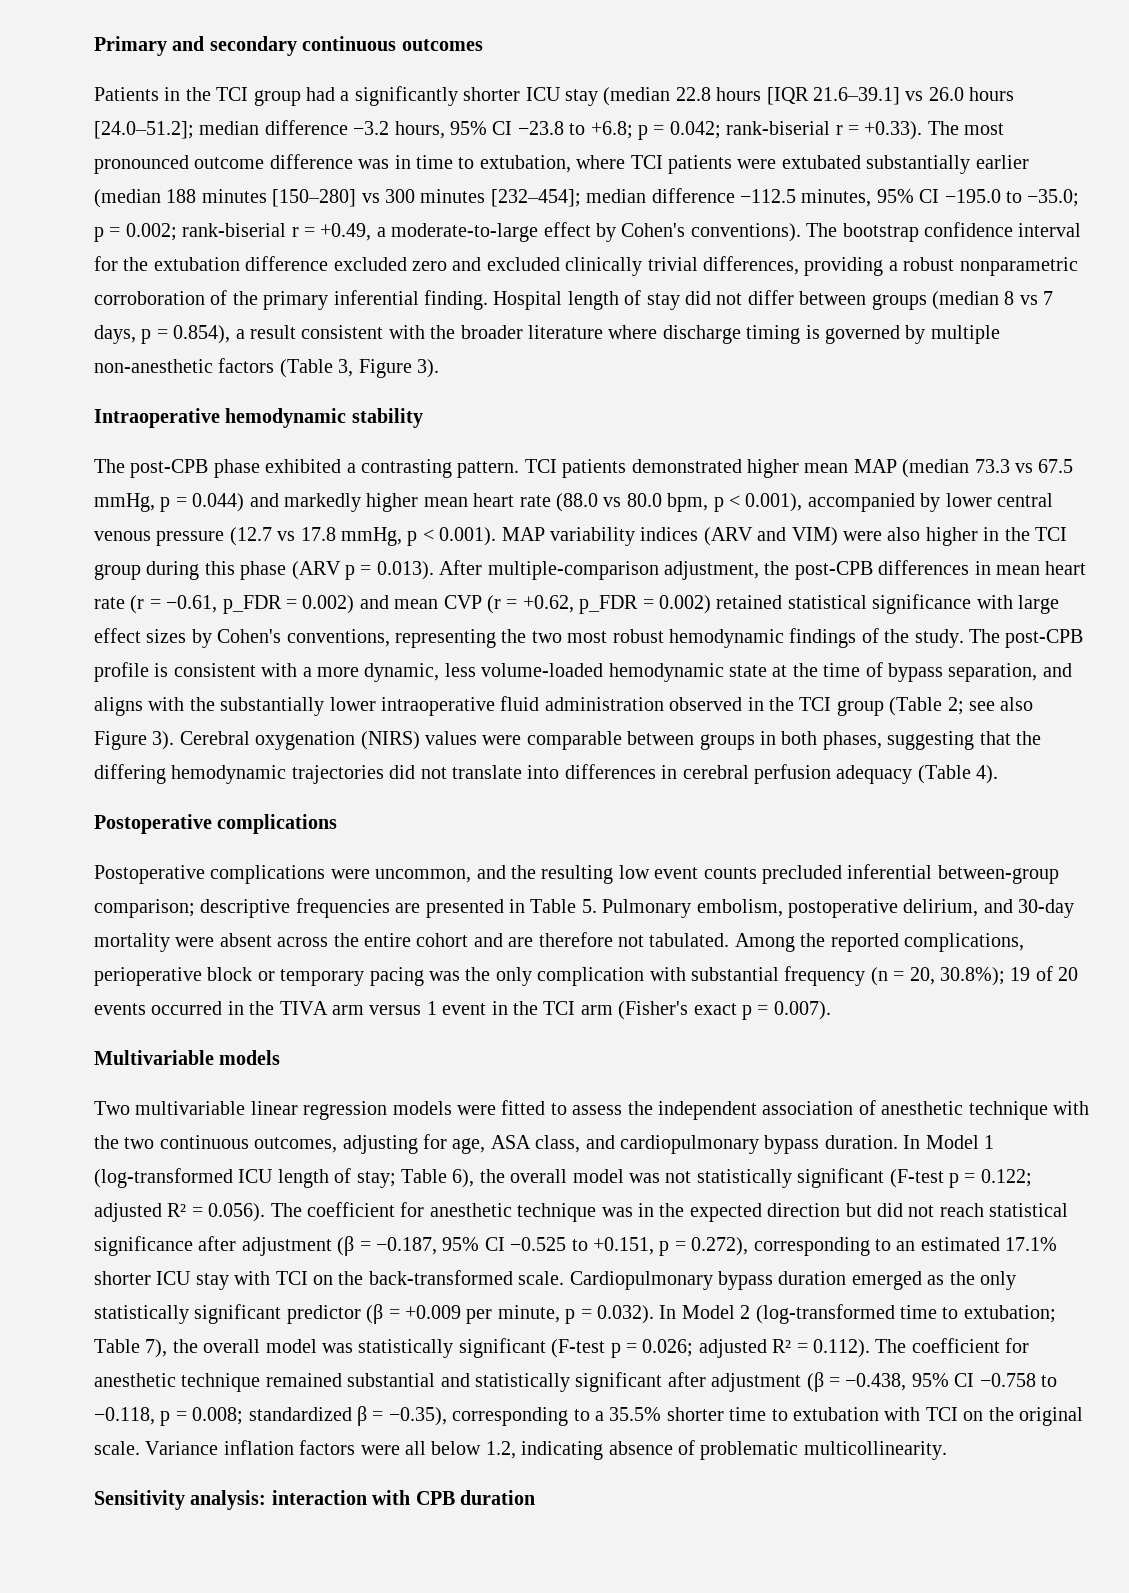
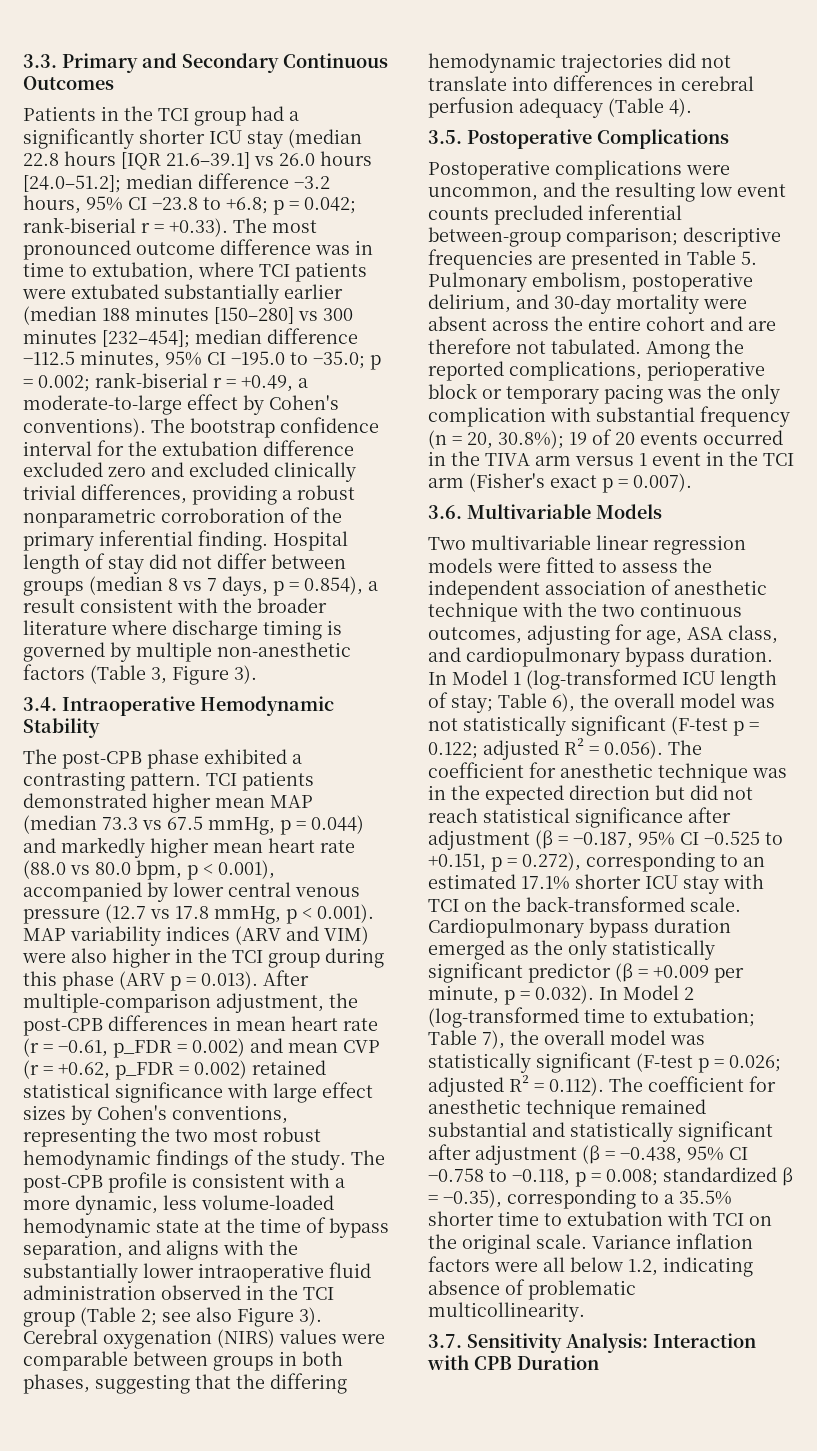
(94, 46) none -> [23,54,57,68] 3.3.
[209,36,483,56] secondary continuous outcomes -> [182,53,388,73] [23,76,114,90] Secondary Continuous Outcomes
[94,408,423,428] Intraoperative hemodynamic stability -> [23,696,334,716] [23,718,100,738] 3.4. Intraoperative Hemodynamic Stability
[94,814,338,834] Postoperative complications -> [428,129,729,149] 3.5. Postoperative Complications
[94,1050,281,1065] Multivariable models -> [428,504,662,519] 3.6. Multivariable Models
[94,1490,367,1510] Sensitivity analysis: interaction -> [428,1333,756,1353] 3.7. Sensitivity Analysis: Interaction
[459,1490,535,1505] duration -> [517,1355,599,1370] Duration

